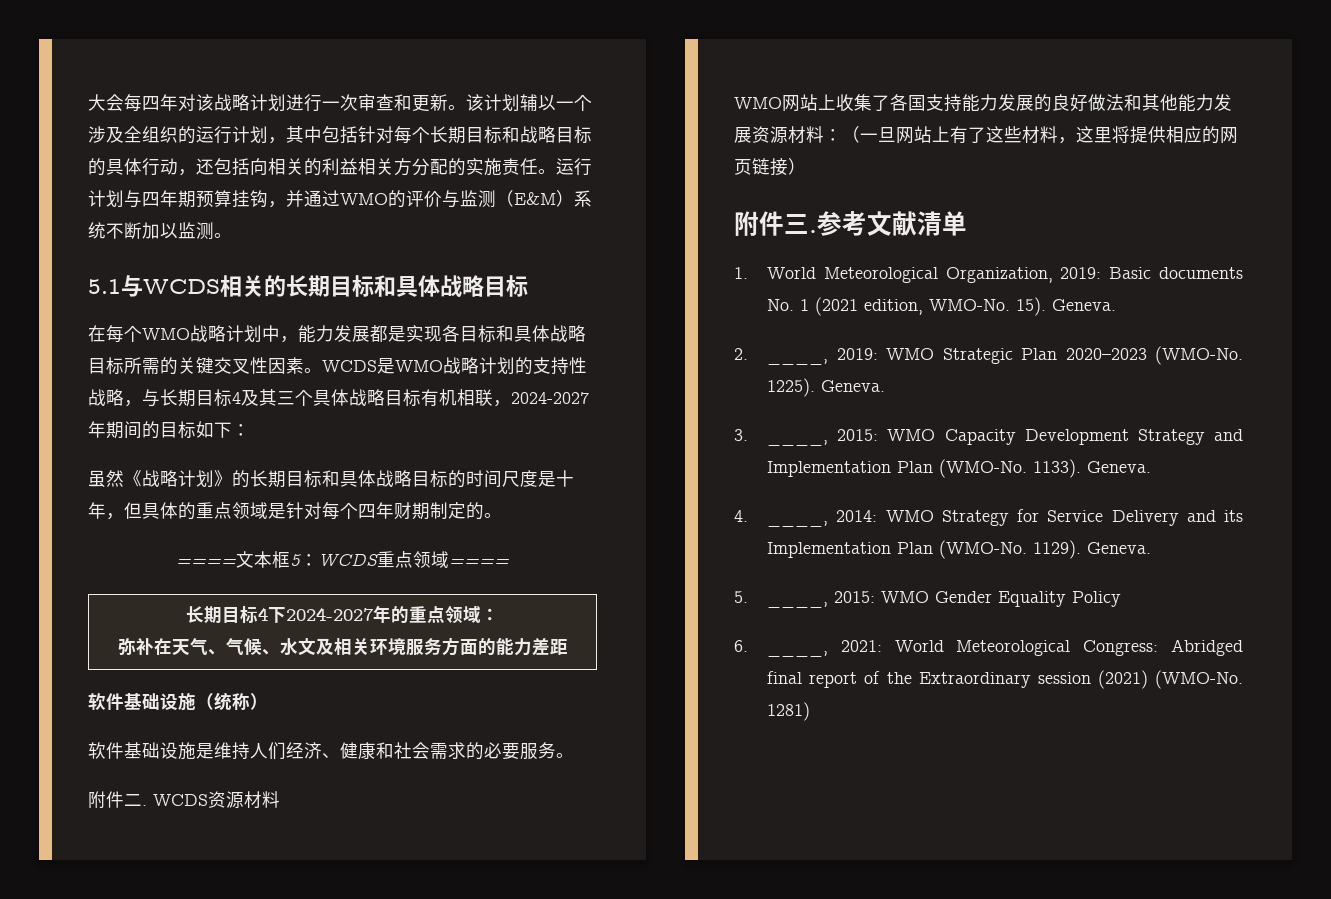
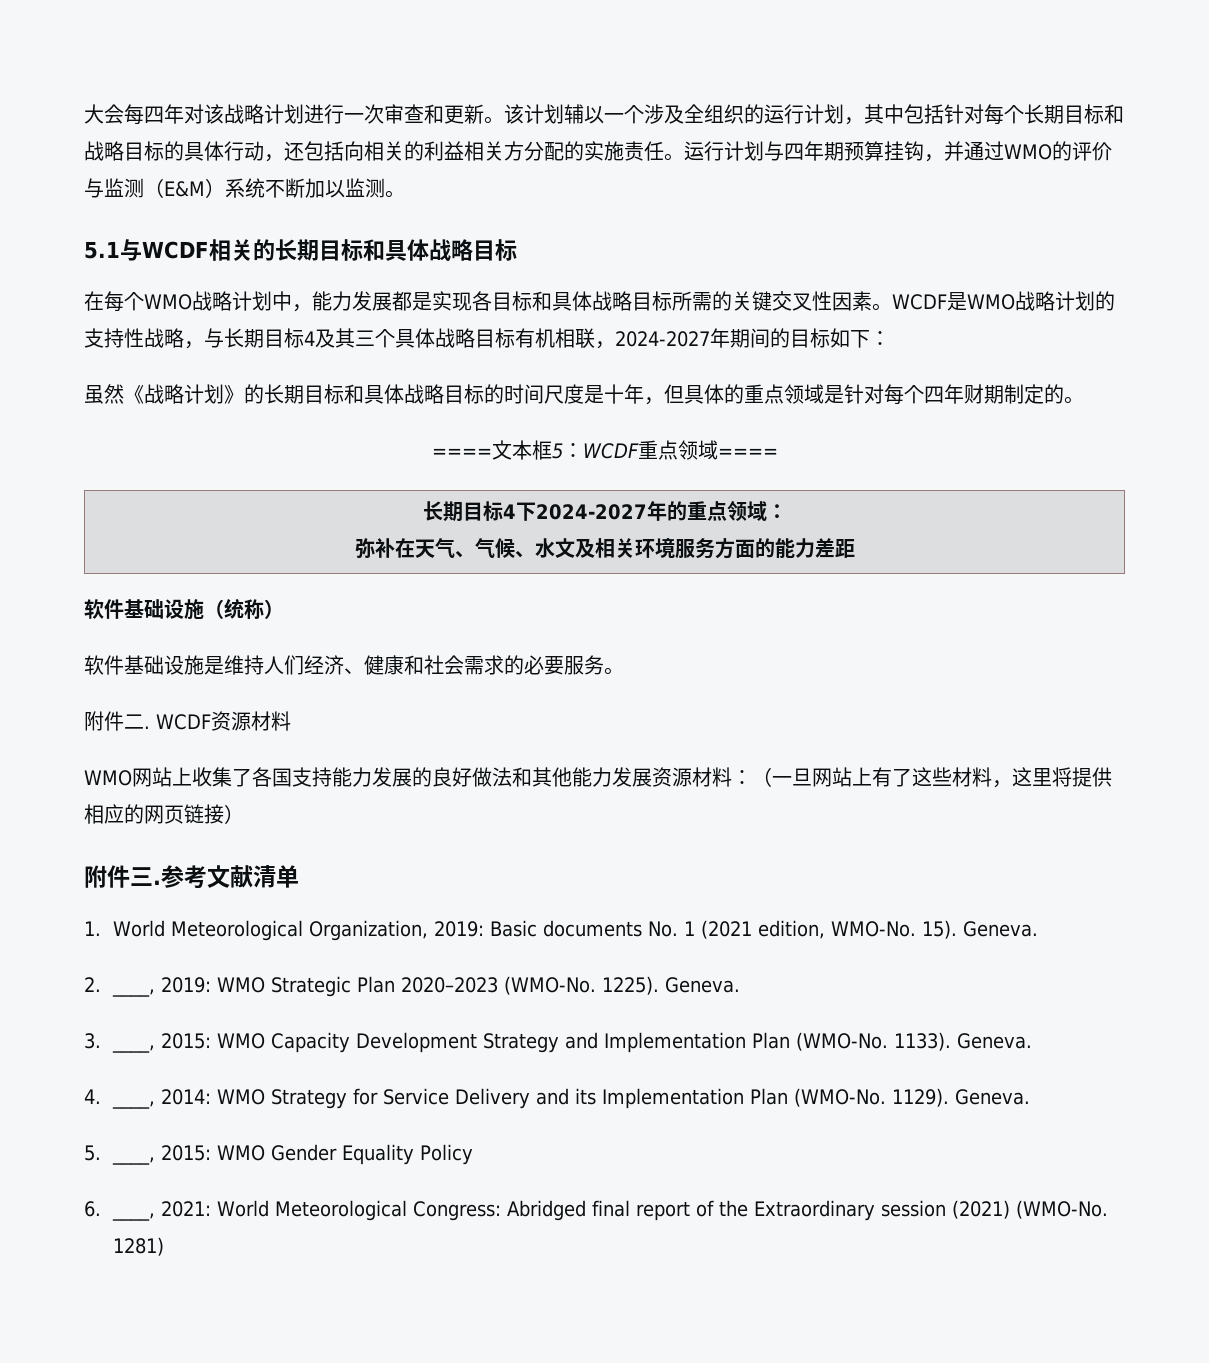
[143,279,220,294] WCDS -> [142,241,209,259] WCDF
[322,360,377,372] WCDS -> [892,294,947,310] WCDF
[318,553,378,566] WCDS -> [582,443,639,459] WCDF
[153,794,208,806] WCDS -> [156,714,211,730] WCDF

